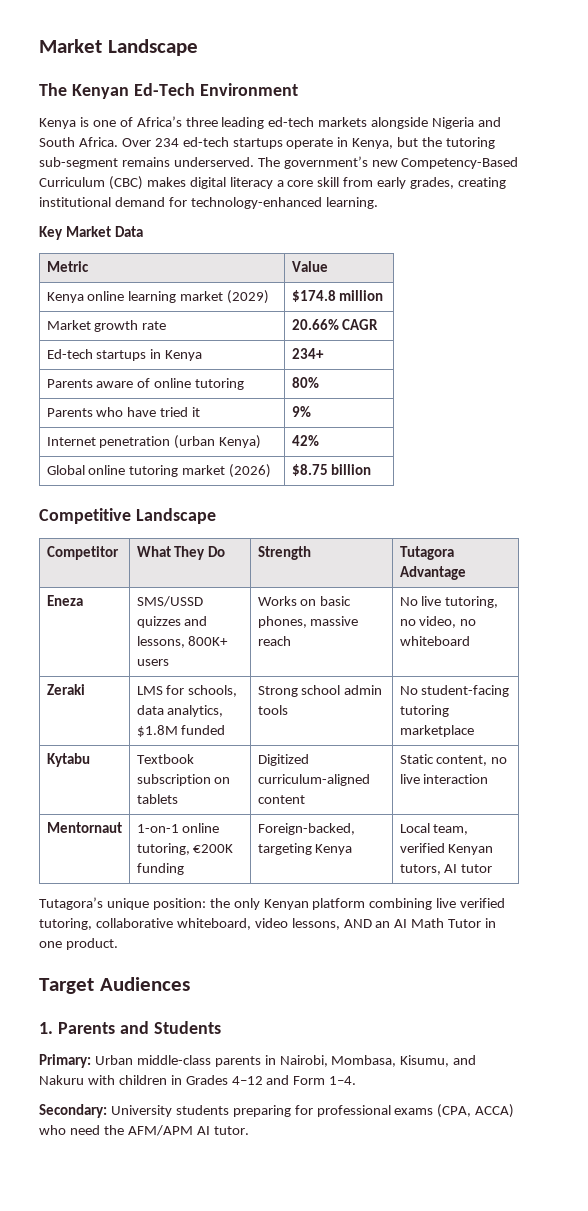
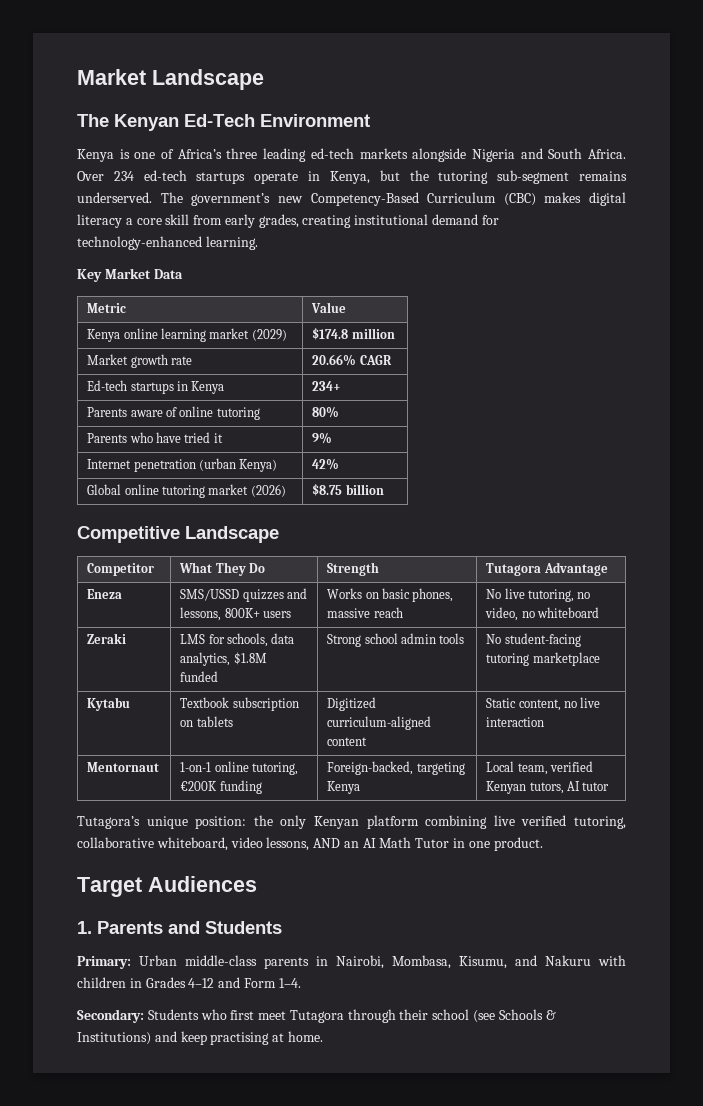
[110,1104,515,1118] [39,1125,249,1136] University students preparing for professional exams (CPA, ACCA) who need the AFM/APM AI tutor. -> [147,1009,556,1023] [77,1031,323,1045] Students who first meet Tutagora through their school (see Schools & Institutions) and keep practising at home.

